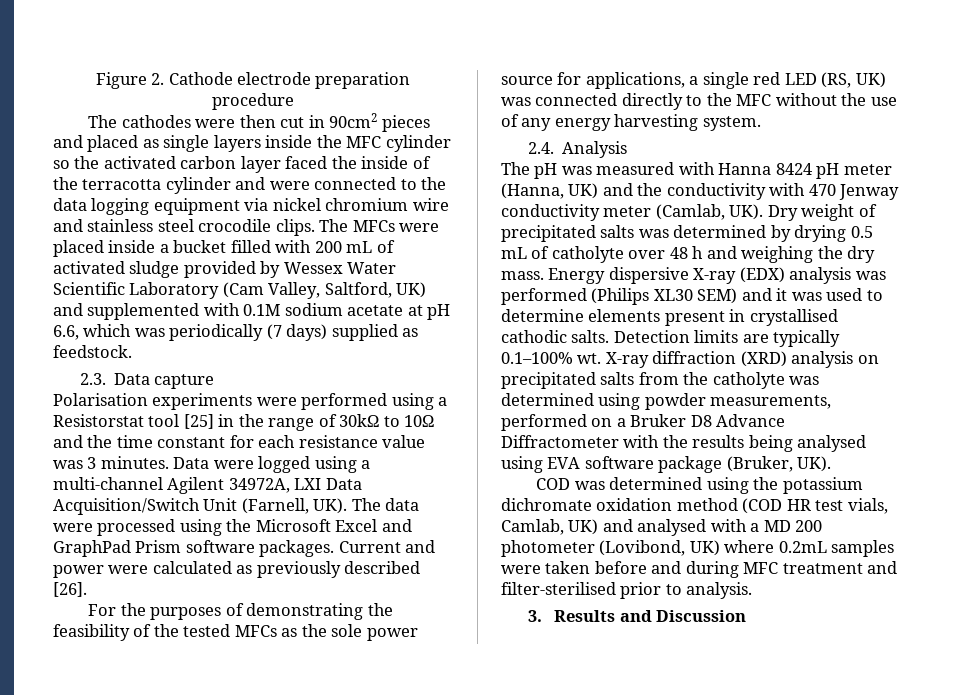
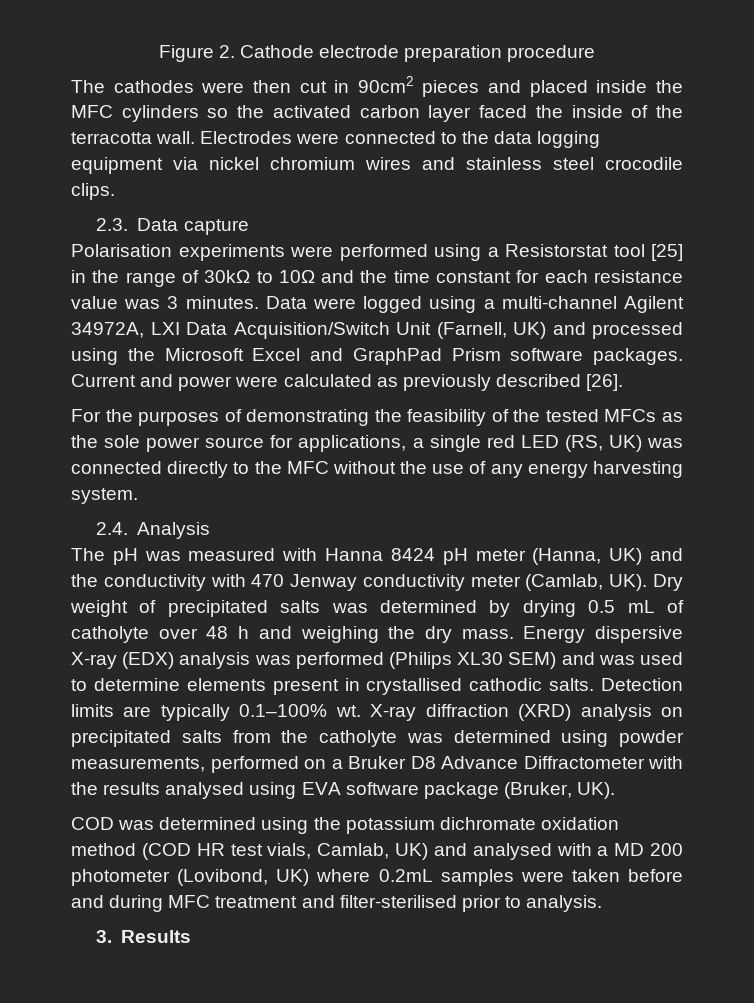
[142,135,261,152] as single layers -> (588, 88) none
[385,135,451,152] cylinder -> [121,105,199,122] cylinders
[165,177,266,194] cylinder and -> [156,131,293,144] wall. Electrodes
[412,198,449,211] wire -> [365,157,411,170] wires
[319,219,440,232] [53,240,395,257] [53,261,397,278] [53,282,427,299] [53,303,451,320] [53,324,419,341] [53,345,132,358] The MFCs were placed inside a bucket filled with 200 mL of activated sludge provided by Wessex Water Scientific Laboratory (Cam Valley, Saltford, UK) and supplemented with 0.1M sodium acetate at pH 6.6, which was periodically (7 days) supplied as feedstock. -> (115, 191) none
[313,498,420,514] [53,523,93,532] UK). The data were -> [513,322,586,339] UK) and
[776,288,788,301] it -> (595, 658) none
[748,435,793,452] being -> (161, 788) none
[619,610,747,622] and Discussion -> (192, 936) none

